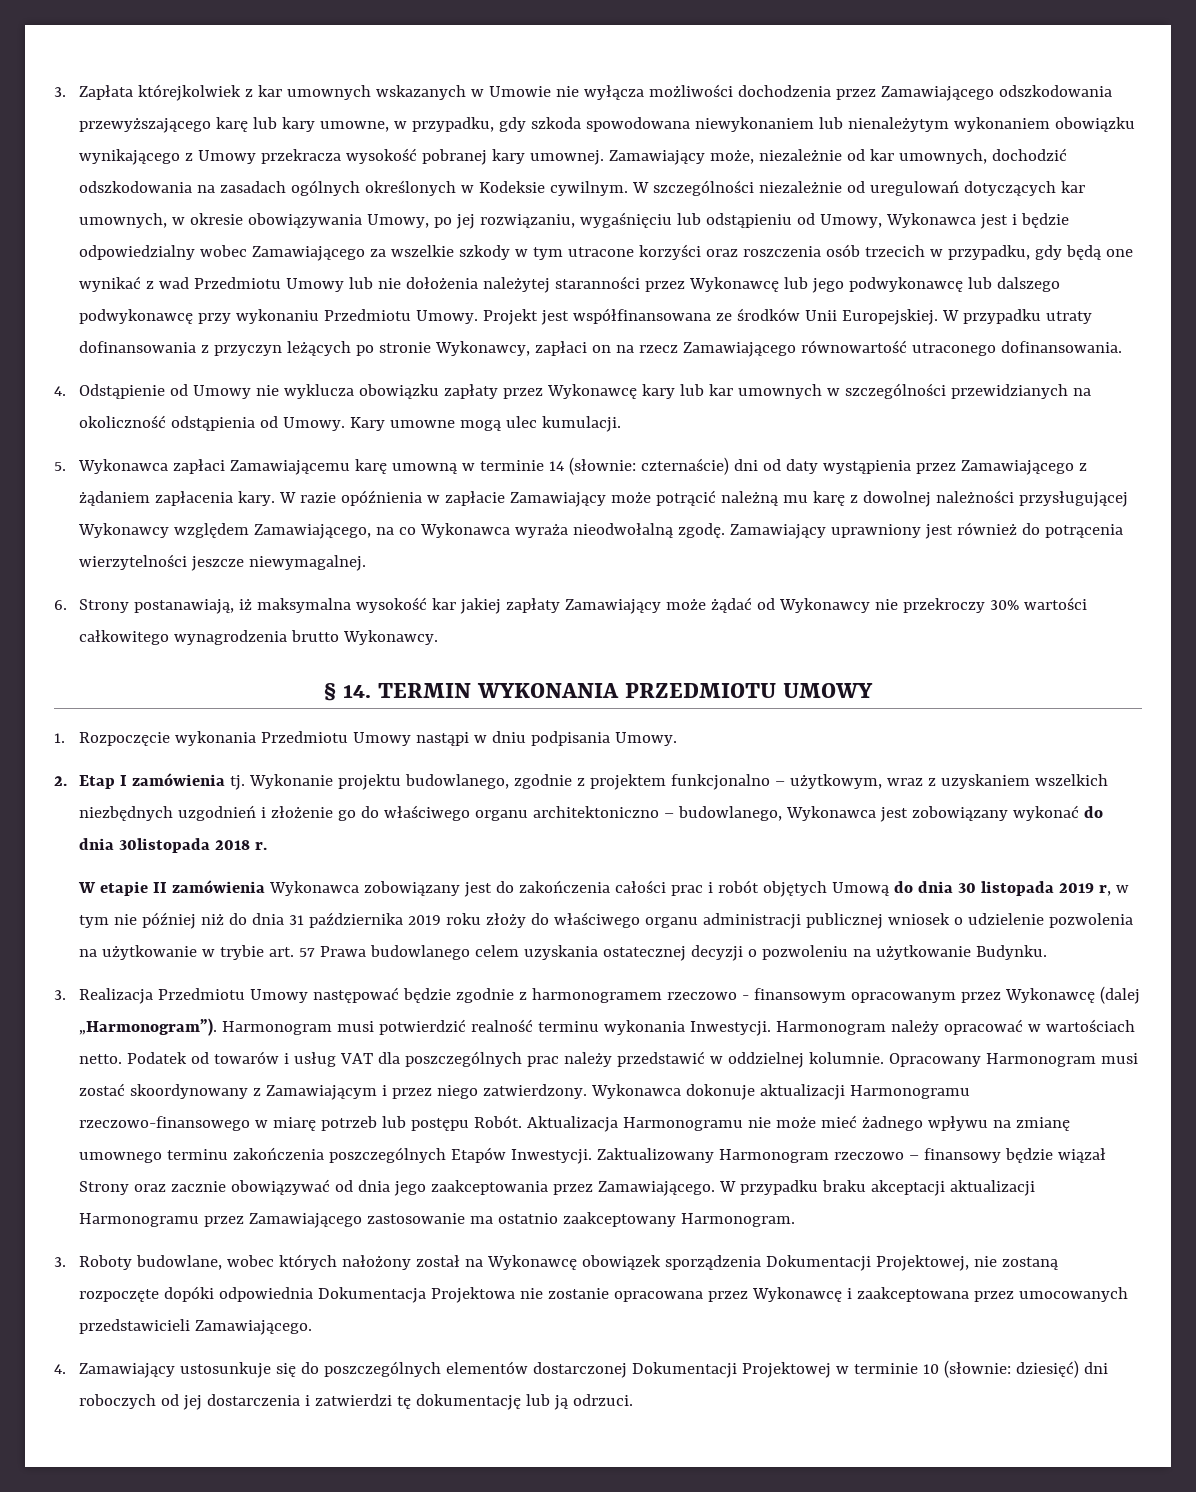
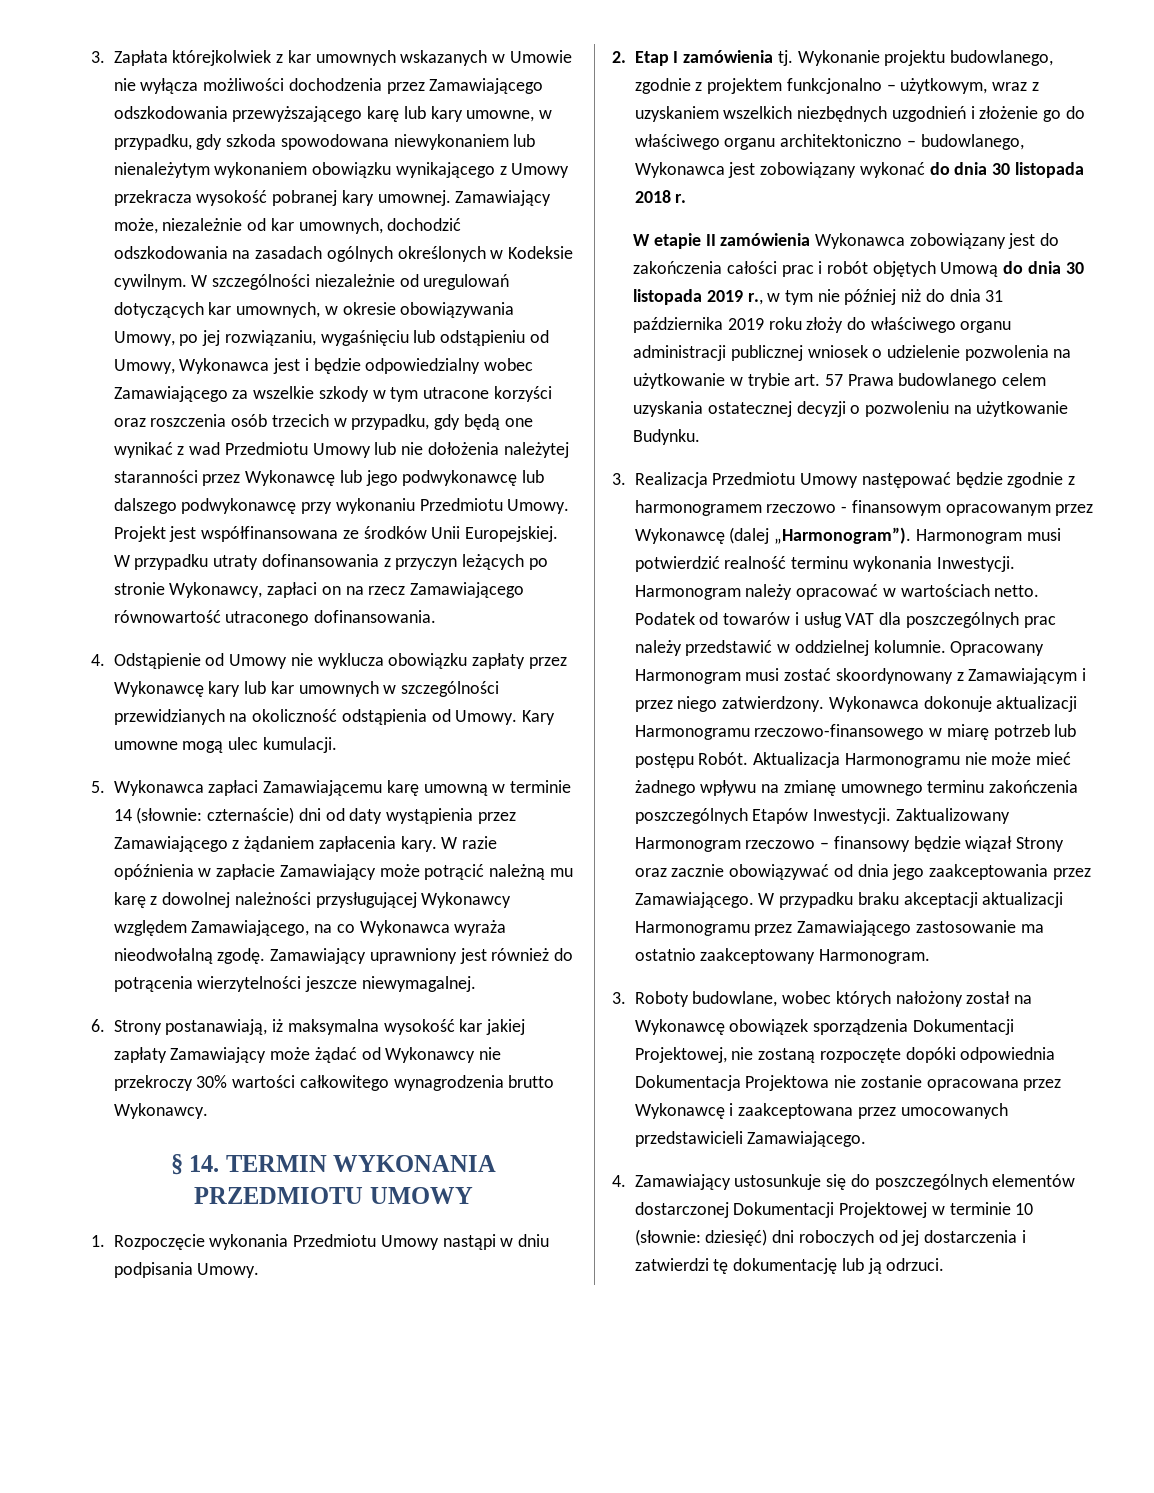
[118,838,210,853] 30listopada -> [992,162,1084,178] 30 listopada
[1098,885,1111,896] r, -> [747,293,763,305] r.,

